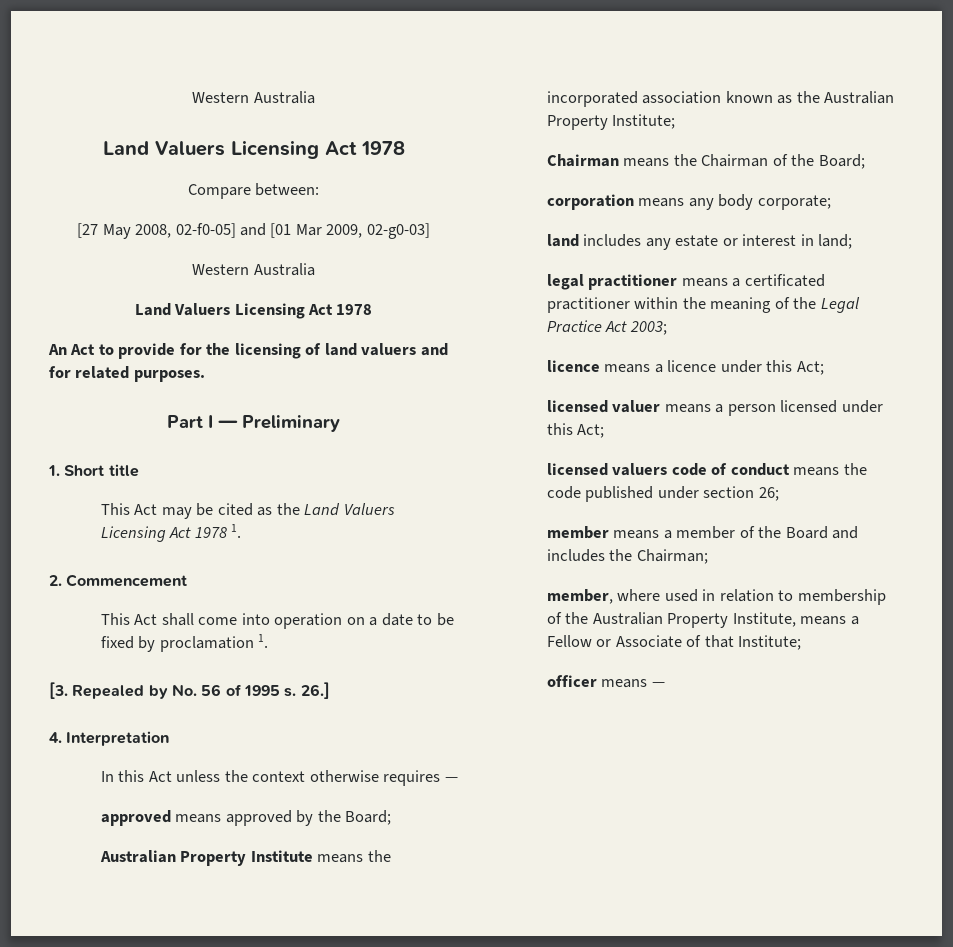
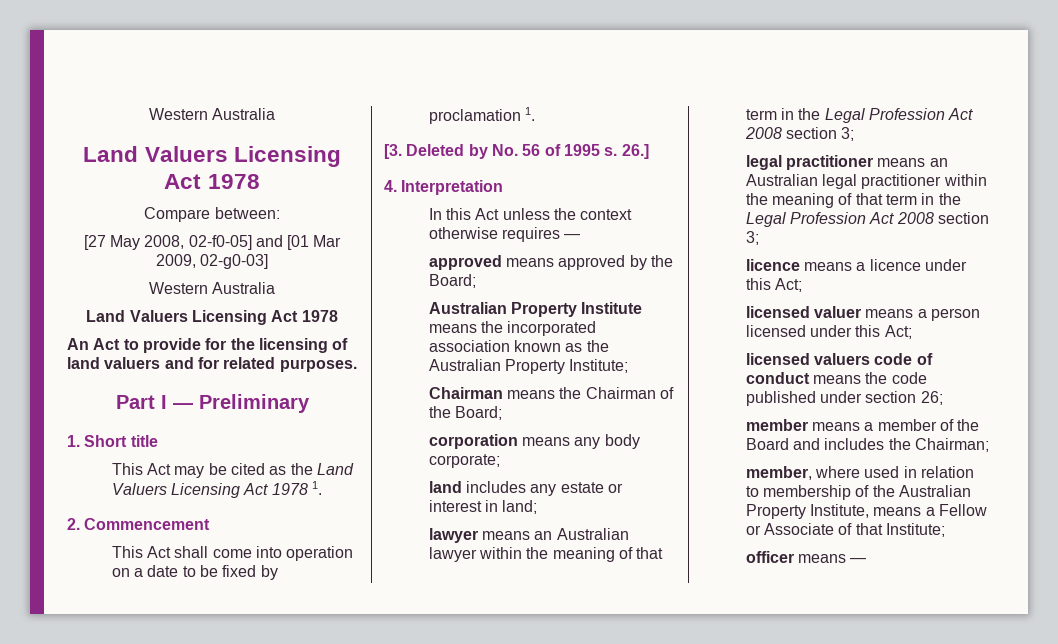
[72,685,145,699] Repealed -> [406,144,465,156] Deleted
(853, 241) none -> [428,528,629,543] [428,547,664,562] [745,108,974,123] [744,127,855,141] // lawyer means an Australian lawyer within the meaning of that term in the Legal Profession Act 2008 section 3;
[732,274,825,287] a certificated -> [929,158,948,167] [745,174,857,189] an Australian legal
[793,297,860,313] [546,320,667,335] the Legal Practice Act 2003; -> [855,193,961,205] [745,212,989,227] [745,231,759,245] that term in the Legal Profession Act 2008 section 3;

